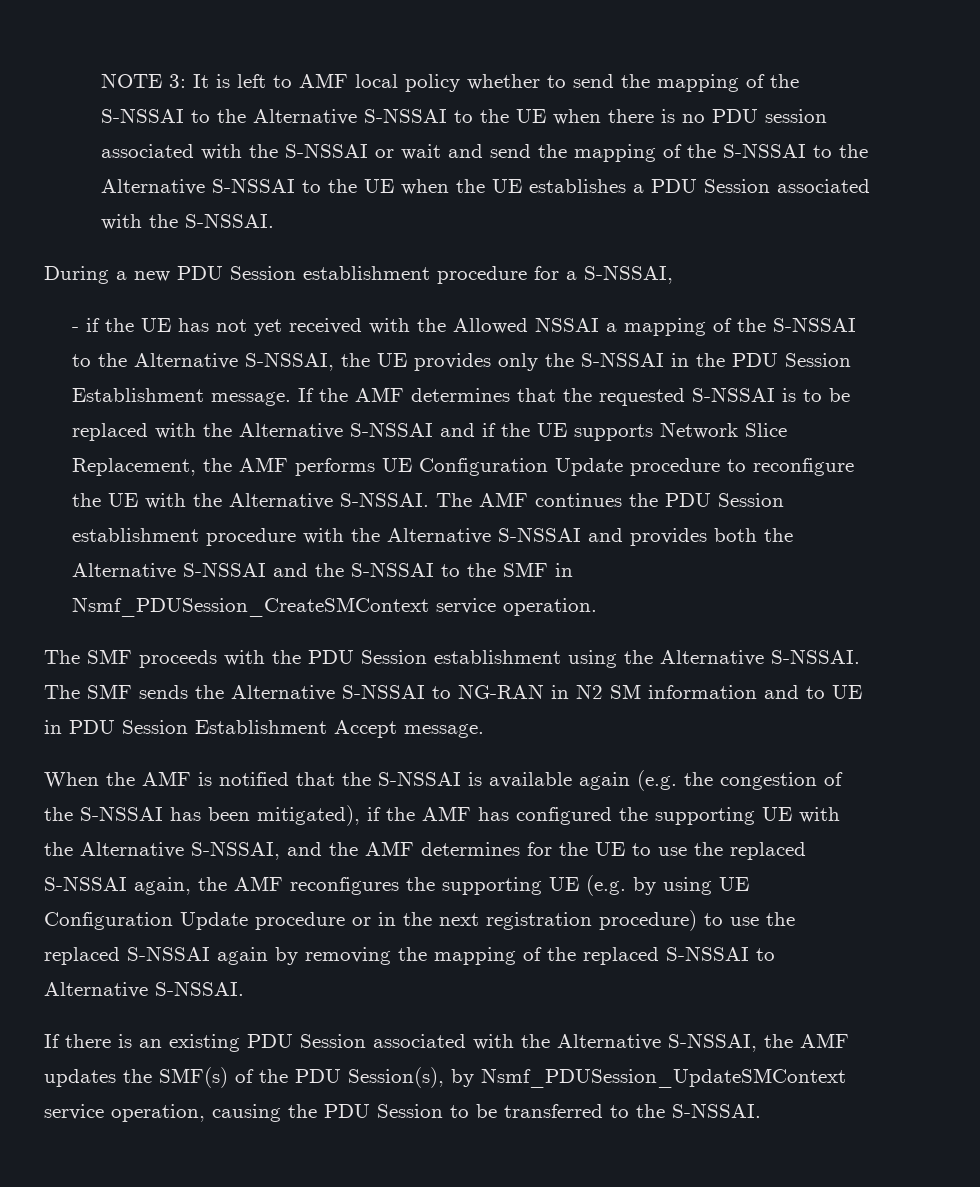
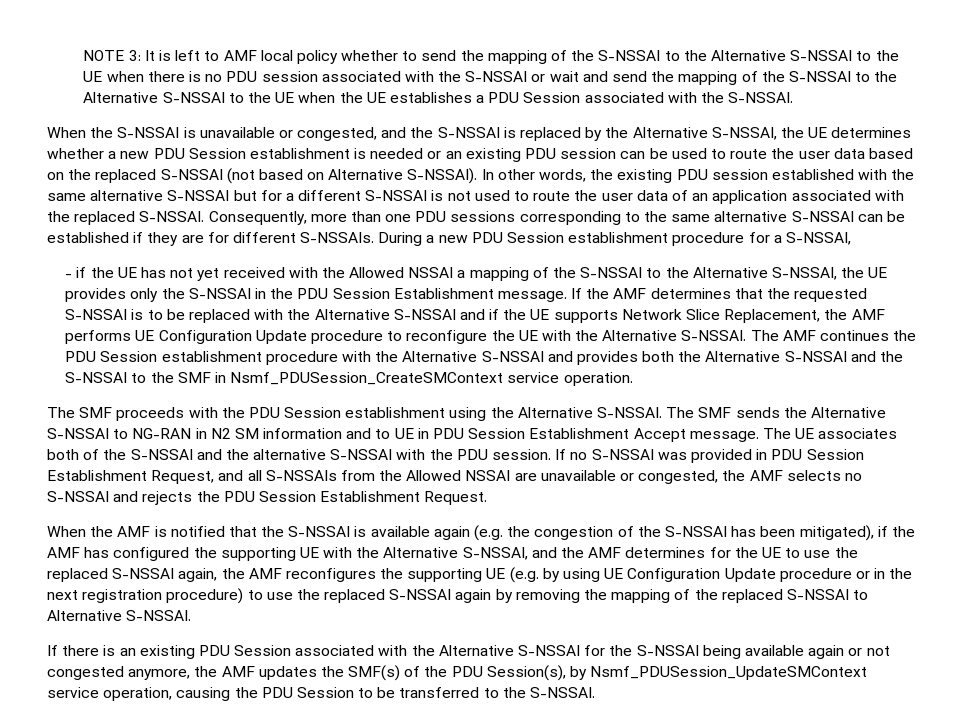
(274, 220) none -> [47,127,912,141] [47,148,913,162] [47,168,915,184] [47,190,904,204] [47,211,905,225] [47,232,375,246] When the S-NSSAI is unavailable or congested, and the S-NSSAI is replaced by the Alternative S-NSSAI, the UE determines whether a new PDU Session establishment is needed or an existing PDU session can be used to route the user data based on the replaced S-NSSAI (not based on Alternative S-NSSAI). In other words, the existing PDU session established with the same alternative S-NSSAI but for a different S-NSSAI is not used to route the user data of an application associated with the replaced S-NSSAI. Consequently, more than one PDU sessions corresponding to the same alternative S-NSSAI can be established if they are for different S-NSSAIs.
(484, 731) none -> [762,428,898,439] [47,449,864,463] [47,470,862,484] [47,491,488,505] The UE associates both of the S-NSSAI and the alternative S-NSSAI with the PDU session. If no S-NSSAI was provided in PDU Session Establishment Request, and all S-NSSAIs from the Allowed NSSAI are unavailable or congested, the AMF selects no S-NSSAI and rejects the PDU Session Establishment Request.
[668,1033,757,1052] S-NSSAI, -> [518,645,890,659] [47,666,191,680] S-NSSAI for the S-NSSAI being available again or not congested anymore,

